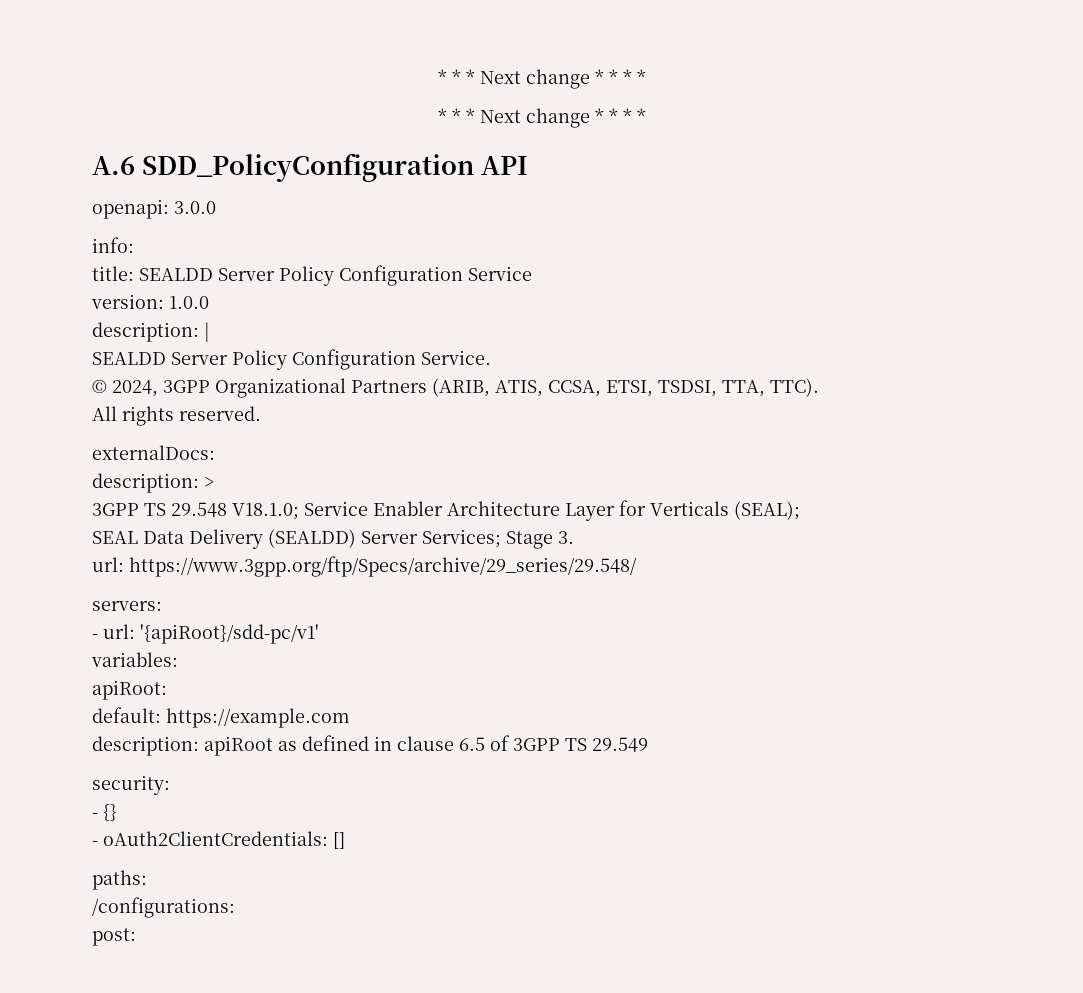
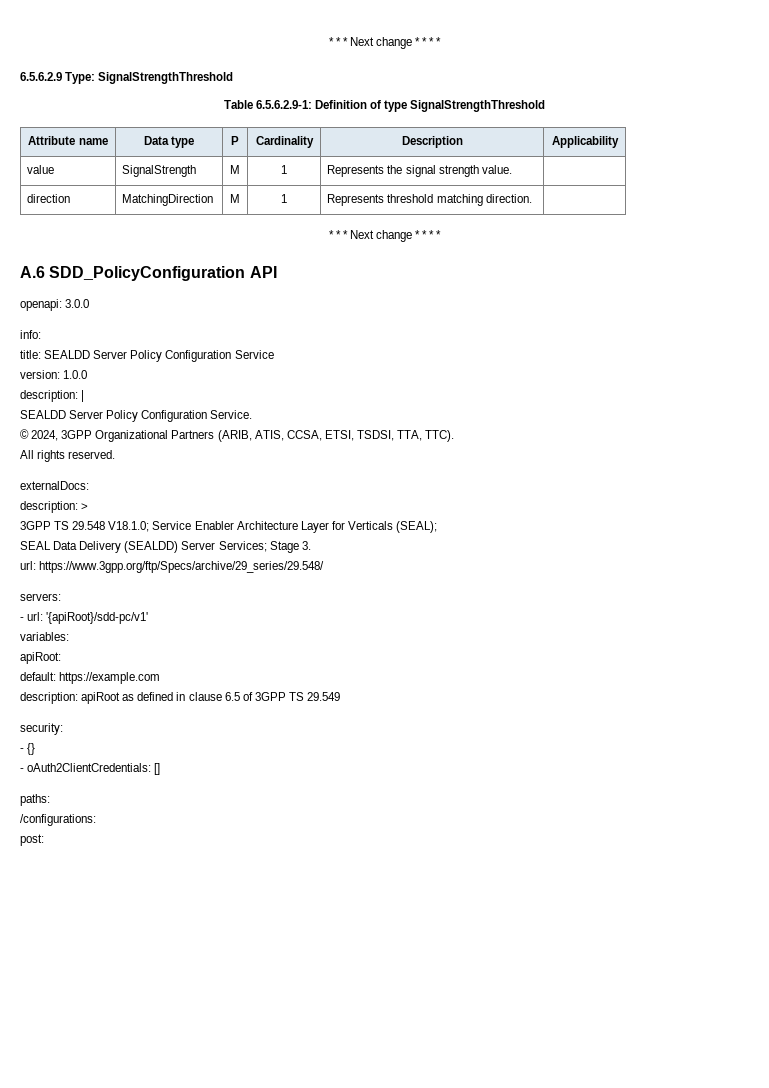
[437,69,646,89] * * * Next change * * * * -> [328,37,442,49] [20,72,234,84] [223,100,546,112] [28,136,108,145] [143,136,195,148] [231,136,239,145] [255,136,314,148] [401,136,463,148] [551,136,619,148] [27,165,55,174] [122,165,197,177] [230,165,240,174] [281,165,287,174] [327,165,512,177] [27,194,71,203] [122,194,214,206] [230,194,240,203] [281,194,287,203] [327,194,532,206] * * * Next change * * * * // 6.5.6.2.9 Type: SignalStrengthThreshold // Table 6.5.6.2.9-1: Definition of type SignalStrengthThreshold // Attribute name | Data type | P | Cardinality | Description | Applicability // value | SignalStrength | M | 1 | Represents the signal strength value. | // direction | MatchingDirection | M | 1 | Represents threshold matching direction. |

